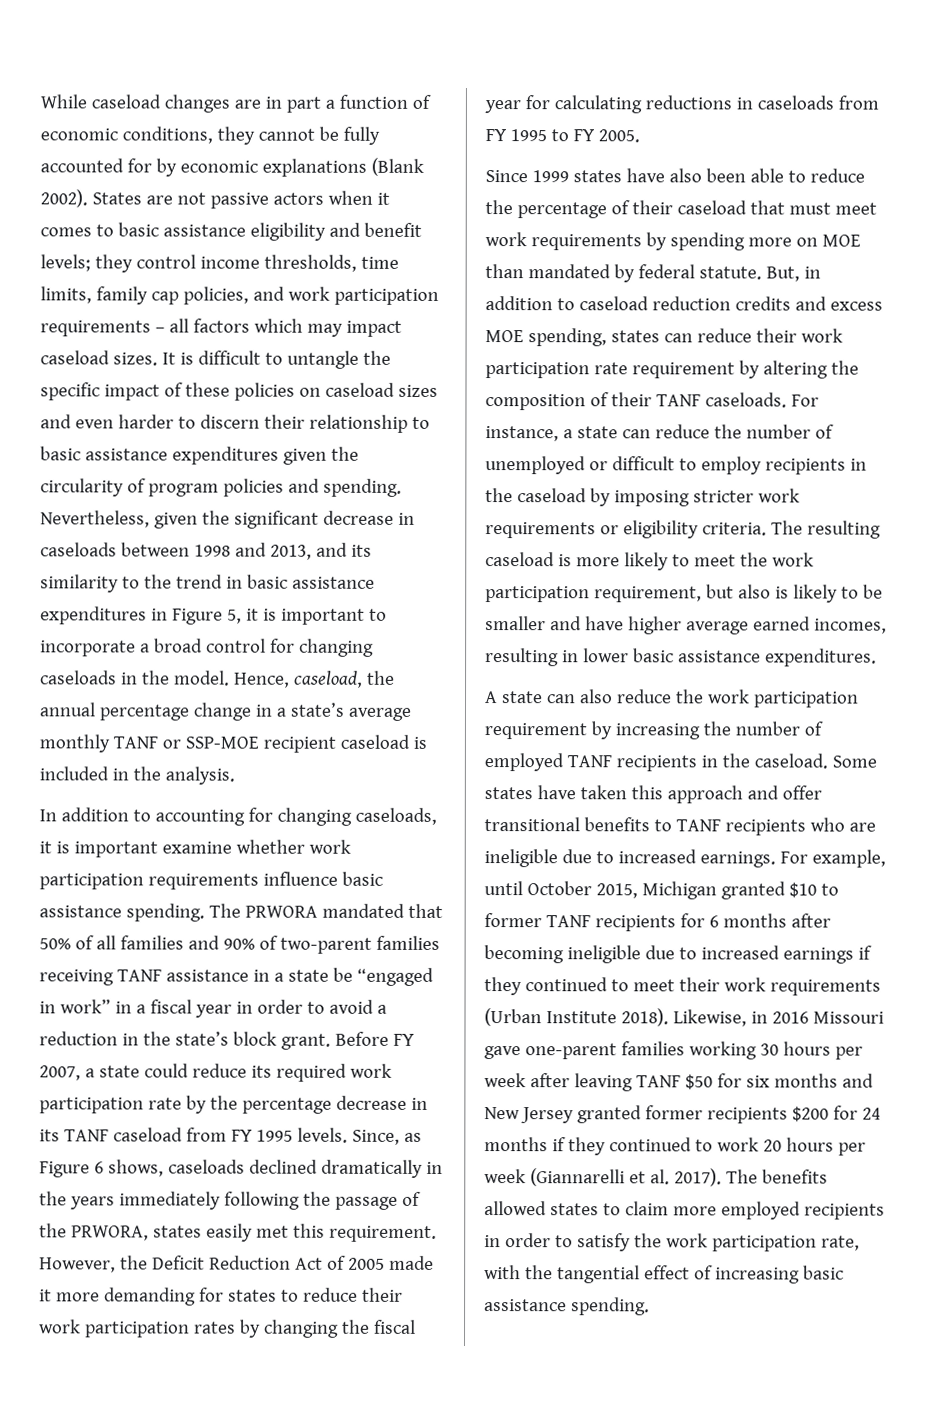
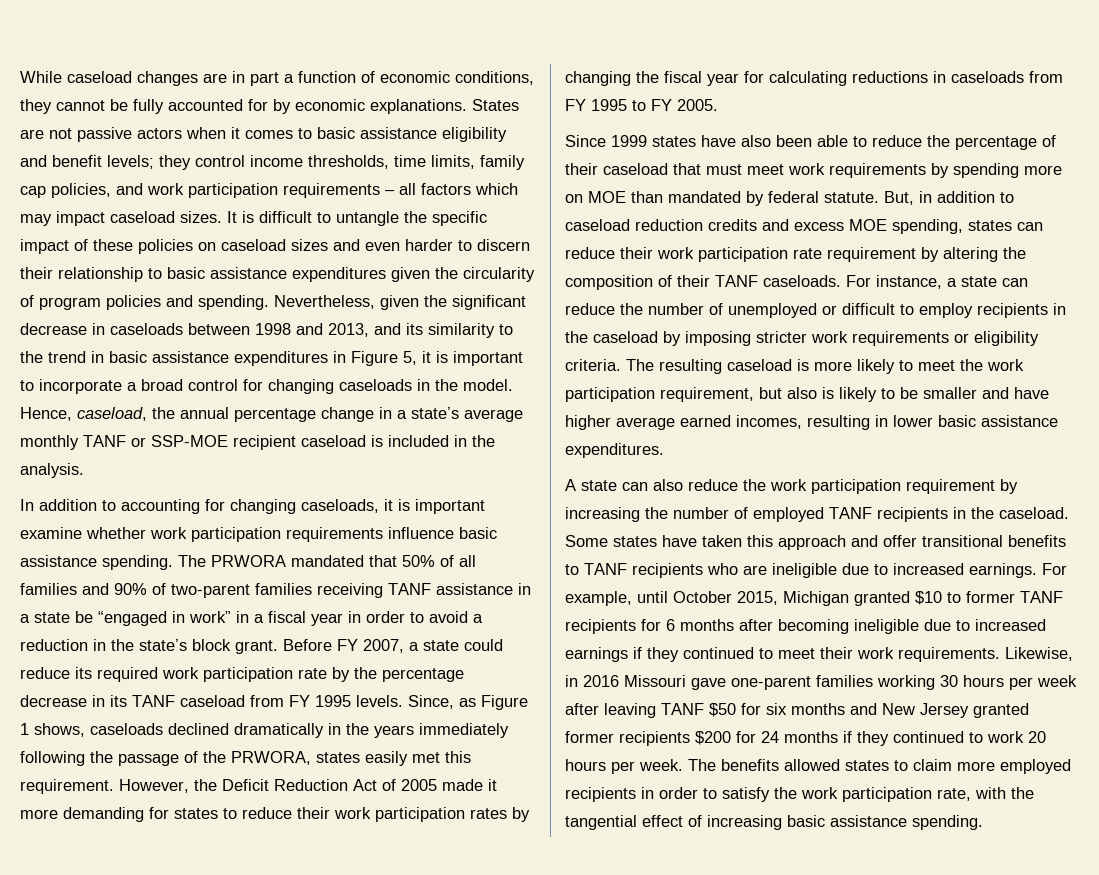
[261,157,424,177] [40,189,88,208] explanations (Blank 2002). -> [370,99,467,114] explanations.
[93,1161,104,1174] 6 -> [20,723,29,735] 1
[769,979,881,996] [484,1008,669,1027] requirements (Urban Institute 2018). -> [898,647,1000,662] requirements.
[484,1168,722,1187] week (Giannarelli et al. 2017). -> [639,759,683,771] week.

